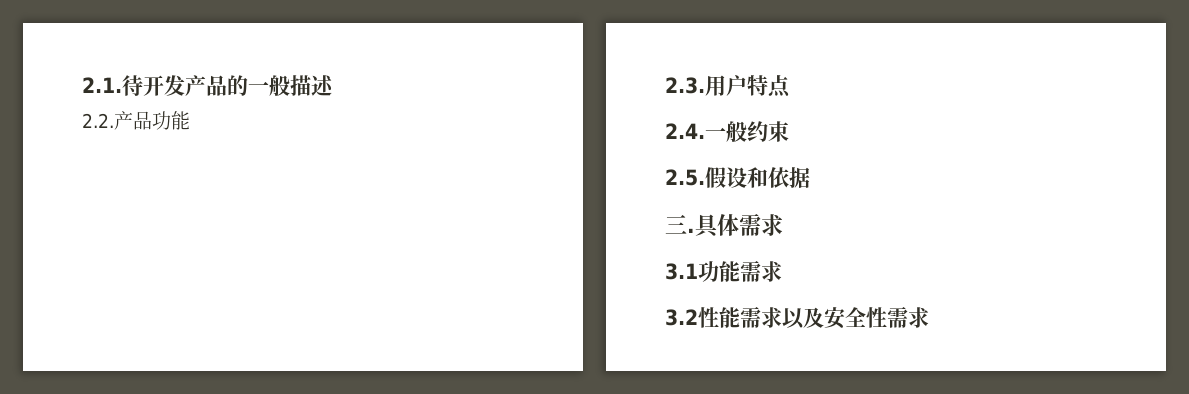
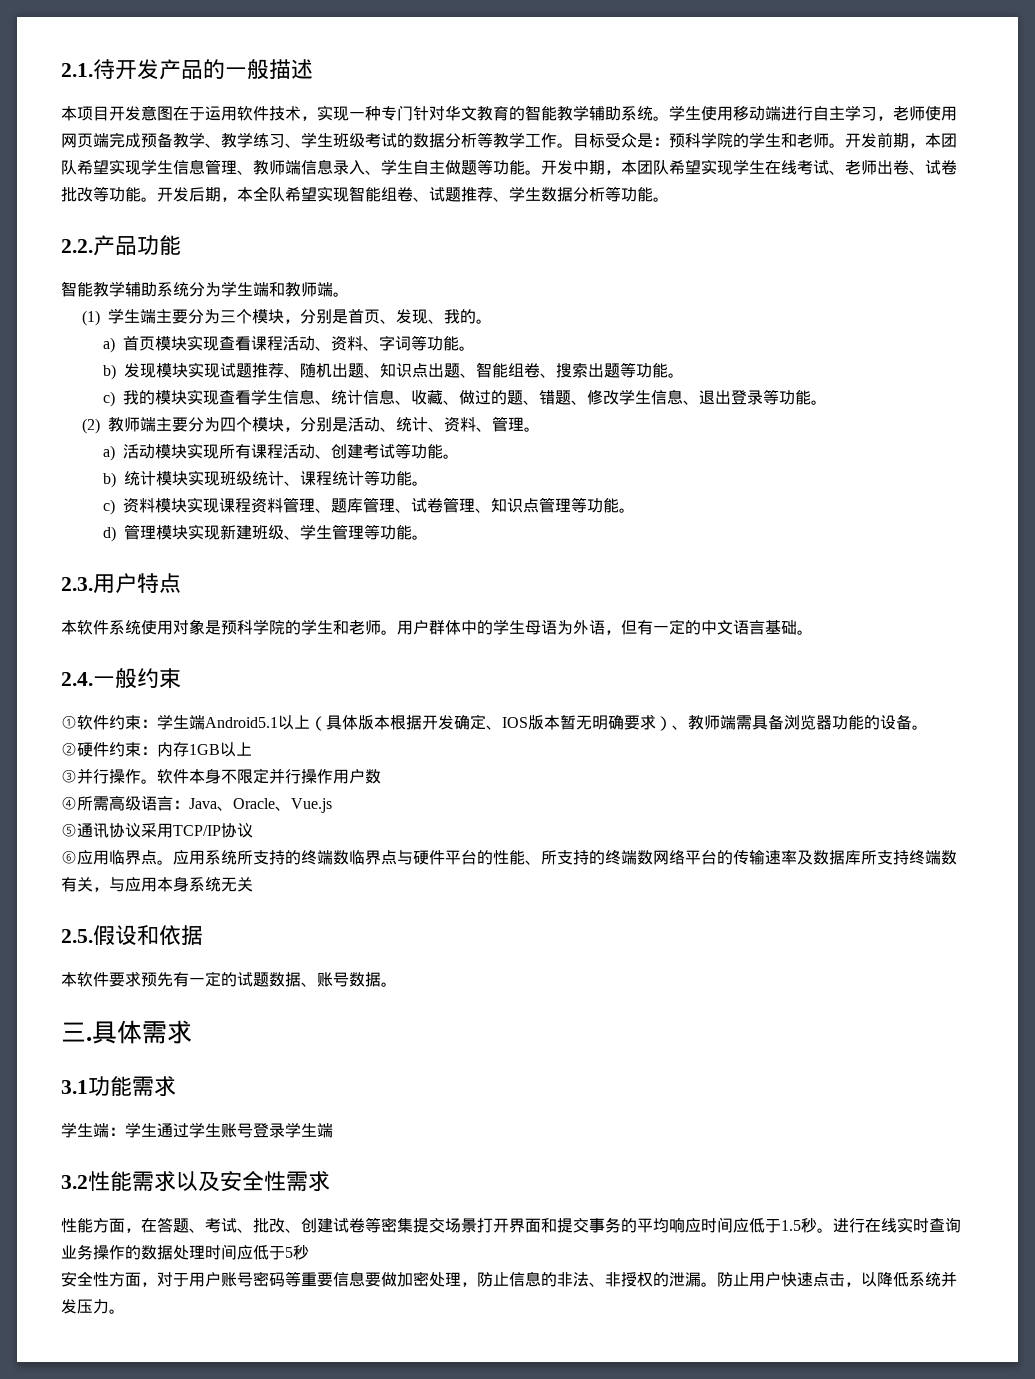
[82,111,190,130] [665,75,791,98] [665,121,789,142] [665,167,810,188] 2.2.产品功能 // 2.3.用户特点 // 2.4.一般约束 // 2.5.假设和依据 -> [61,105,957,121] [61,132,957,148] [61,159,957,175] [61,186,669,202] [61,235,181,256] [61,281,349,297] [81,308,492,326] [102,335,476,353] [102,362,684,380] [102,389,828,407] [81,416,540,434] [102,443,460,461] [102,470,428,488] [102,497,636,515] [102,524,428,542] [61,573,181,593] [61,619,813,635] [61,668,181,689] [61,714,928,731] [61,742,252,757] [61,768,381,784] [61,795,332,813] [61,823,253,838] [61,850,957,865] [61,876,253,892] [61,925,203,945] [61,971,397,987] 本项目开发意图在于运用软件技术，实现一种专门针对华文教育的智能教学辅助系统。学生使用移动端进行自主学习，老师使用网页端完成预备教学、教学练习、学生班级考试的数据分析等教学工作。目标受众是：预科学院的学生和老师。开发前期，本团队希望实现学生信息管理、教师端信息录入、学生自主做题等功能。开发中期，本团队希望实现学生在线考试、老师出卷、试卷批改等功能。开发后期，本全队希望实现智能组卷、试题推荐、学生数据分析等功能。 // 2.2.产品功能 // 智能教学辅助系统分为学生端和教师端。 // (1)学生端主要分为三个模块，分别是首页、发现、我的。 // a)首页模块实现查看课程活动、资料、字词等功能。 // b)发现模块实现试题推荐、随机出题、知识点出题、智能组卷、搜索出题等功能。 // c)我的模块实现查看学生信息、统计信息、收藏、做过的题、错题、修改学生信息、退出登录等功能。 // (2)教师端主要分为四个模块，分别是活动、统计、资料、管理。 // a)活动模块实现所有课程活动、创建考试等功能。 // b)统计模块实现班级统计、课程统计等功能。 // c)资料模块实现课程资料管理、题库管理、试卷管理、知识点管理等功能。 // d)管理模块实现新建班级、学生管理等功能。 // 2.3.用户特点 // 本软件系统使用对象是预科学院的学生和老师。用户群体中的学生母语为外语，但有一定的中文语言基础。 // 2.4.一般约束 // ①软件约束：学生端Android5.1以上（具体版本根据开发确定、IOS版本暂无明确要求）、教师端需具备浏览器功能的设备。 // ②硬件约束：内存1GB以上 // ③并行操作。软件本身不限定并行操作用户数 // ④所需高级语言：Java、Oracle、Vue.js // ⑤通讯协议采用TCP/IP协议 // ⑥应用临界点。应用系统所支持的终端数临界点与硬件平台的性能、所支持的终端数网络平台的传输速率及数据库所支持终端数有关，与应用本身系统无关 // 2.5.假设和依据 // 本软件要求预先有一定的试题数据、账号数据。
(782, 271) none -> [61,1122,333,1138] // 学生端：学生通过学生账号登录学生端
(929, 317) none -> [61,1217,961,1233] [61,1244,309,1260] [61,1271,957,1287] [61,1299,125,1314] // 性能方面，在答题、考试、批改、创建试卷等密集提交场景打开界面和提交事务的平均响应时间应低于1.5秒。进行在线实时查询业务操作的数据处理时间应低于5秒 // 安全性方面，对于用户账号密码等重要信息要做加密处理，防止信息的非法、非授权的泄漏。防止用户快速点击，以降低系统并发压力。

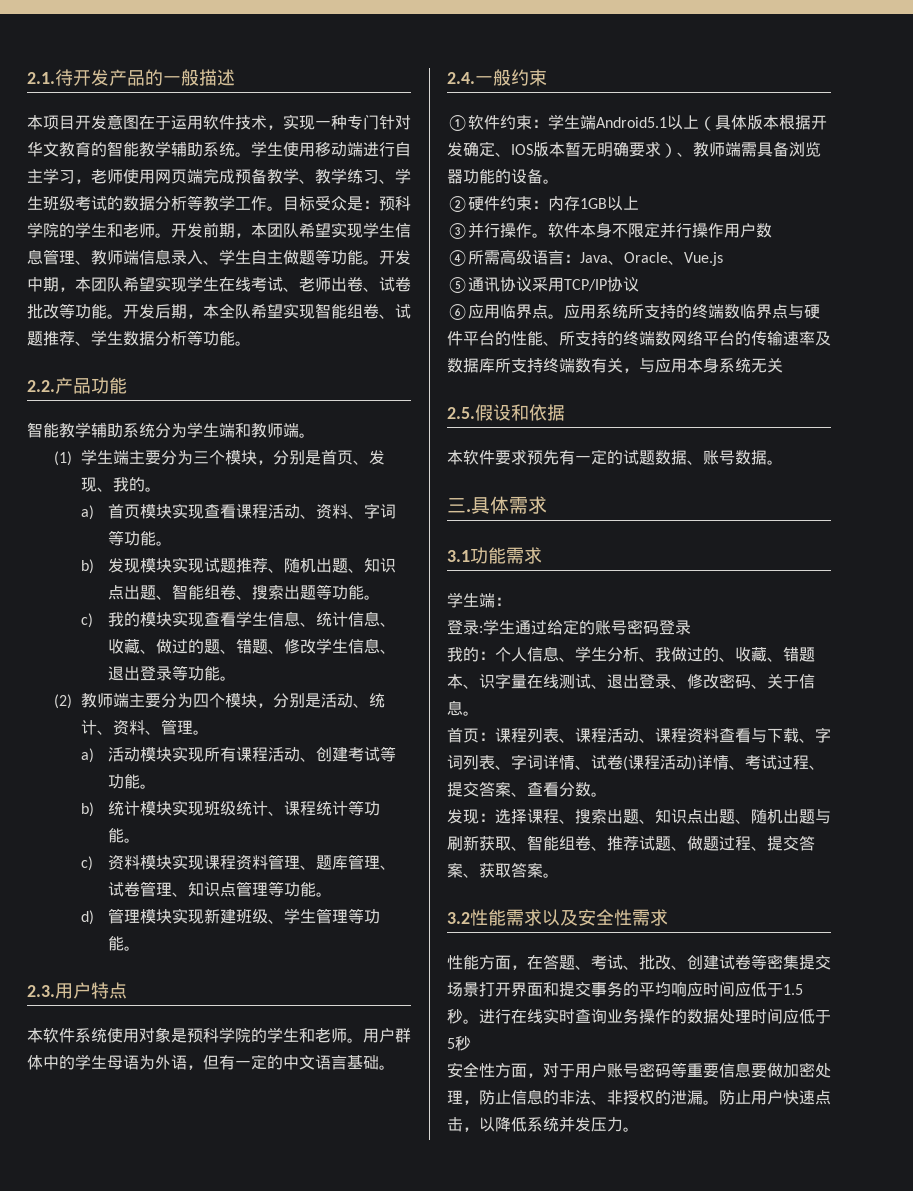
[125,1122,333,1138] 学生通过学生账号登录学生端 -> [447,619,691,635] [447,646,815,662] [447,673,815,689] [447,700,479,716] [447,727,831,743] [447,754,825,771] [447,781,607,797] [447,809,831,824] [447,835,815,851] [447,862,559,878] // 登录:学生通过给定的账号密码登录 // 我的：个人信息、学生分析、我做过的、收藏、错题本、识字量在线测试、退出登录、修改密码、关于信息。 // 首页：课程列表、课程活动、课程资料查看与下载、字词列表、字词详情、试卷(课程活动)详情、考试过程、提交答案、查看分数。 // 发现：选择课程、搜索出题、知识点出题、随机出题与刷新获取、智能组卷、推荐试题、做题过程、提交答案、获取答案。

